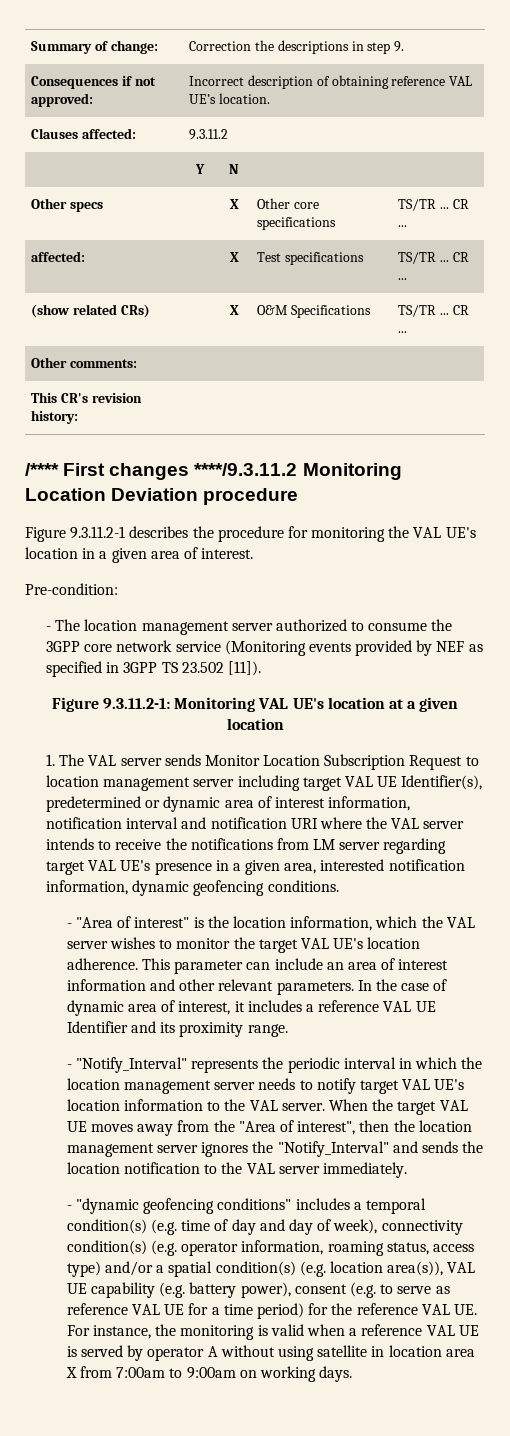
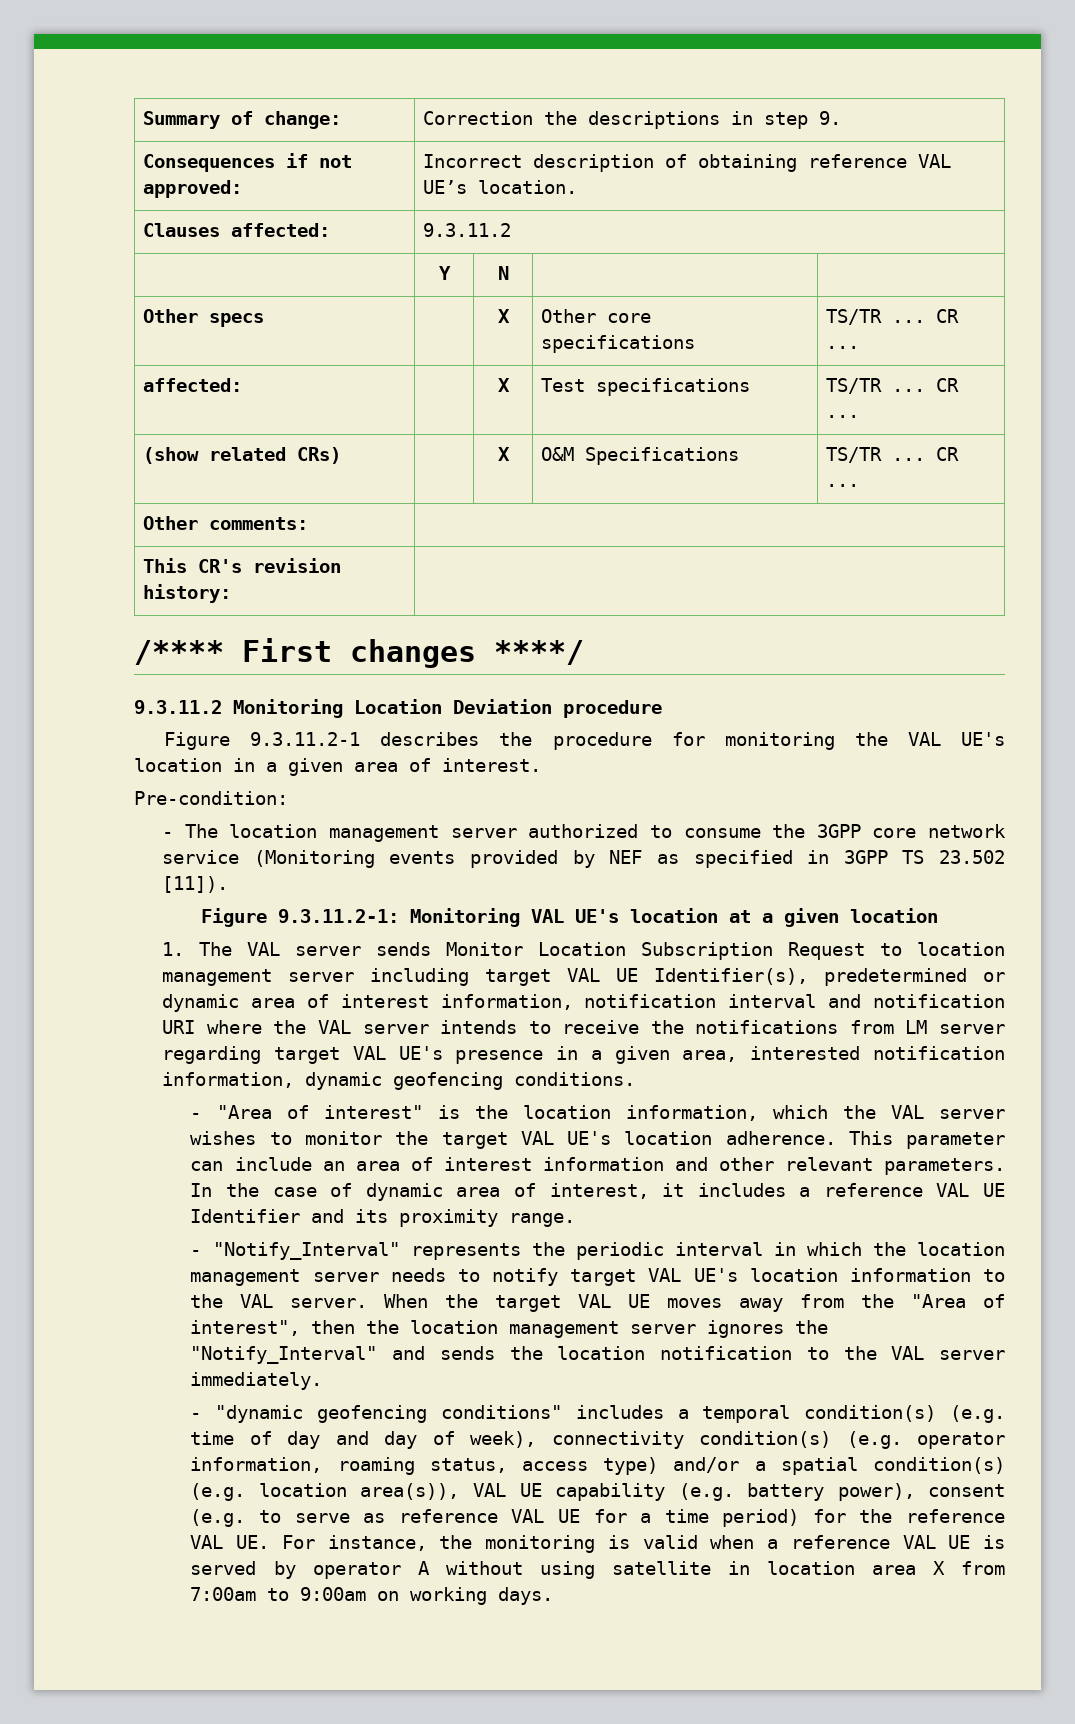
[194,463,298,476] ****/9.3.11.2 -> [494,640,584,665] [134,700,222,714] ****/ // 9.3.11.2

